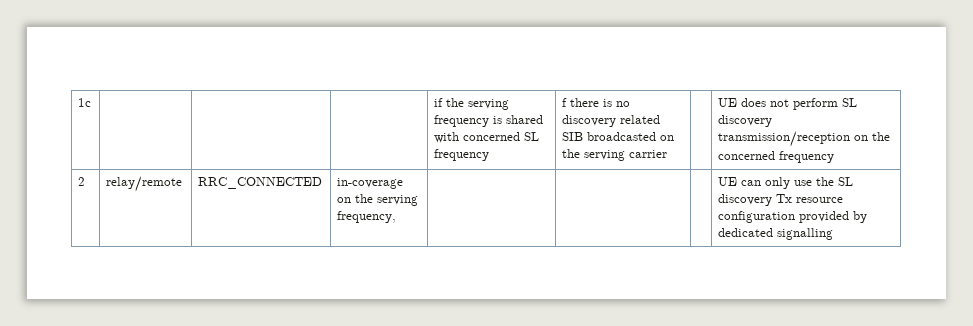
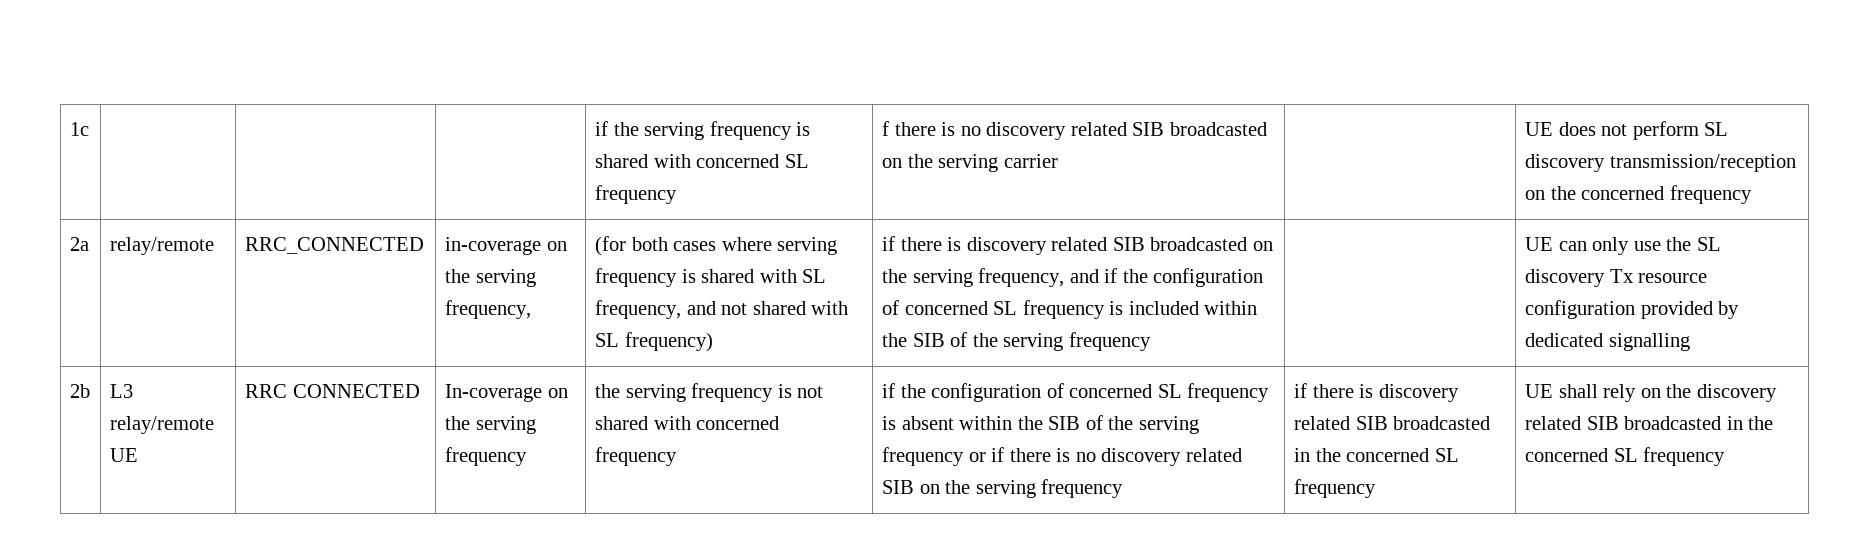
[78,177,86,186] 2 -> [69,237,89,251] 2a
(397, 217) | -> [594,236,838,256] [594,268,827,287] [594,300,849,319] [594,332,713,352] [881,236,1273,255] [881,268,1264,287] [881,300,1258,319] [881,332,1151,351] (for both cases where serving frequency is shared with SL frequency, and not shared with SL frequency) | if there is discovery related SIB broadcasted on the serving frequency, and if the configuration of concerned SL frequency is included within the SIB of the serving frequency
(834, 234) none -> [69,384,90,398] [109,384,133,398] [109,416,214,434] [109,448,138,462] [244,384,420,398] [444,384,568,402] [444,416,536,434] [444,447,527,466] [594,383,824,402] [594,416,780,430] [594,447,677,466] [881,383,1270,402] [881,415,1199,434] [881,447,1242,466] [881,479,1124,498] [1293,383,1459,402] [1293,416,1491,430] [1293,448,1459,462] [1293,479,1376,498] [1524,384,1777,402] [1524,416,1774,430] [1524,447,1726,466] // 2b | L3 relay/remote UE | RRC CONNECTED | In-coverage on the serving frequency | the serving frequency is not shared with concerned frequency | if the configuration of concerned SL frequency is absent within the SIB of the serving frequency or if there is no discovery related SIB on the serving frequency | if there is discovery related SIB broadcasted in the concerned SL frequency | UE shall rely on the discovery related SIB broadcasted in the concerned SL frequency

